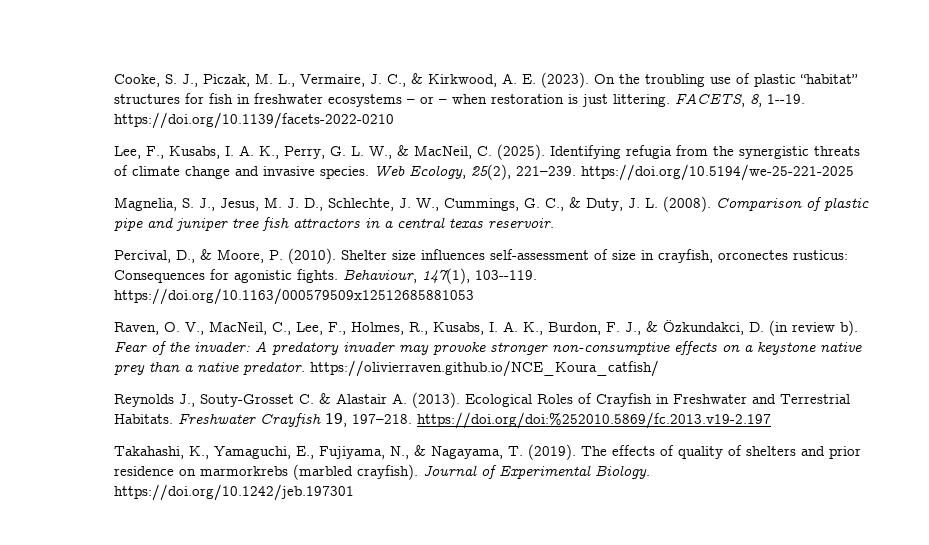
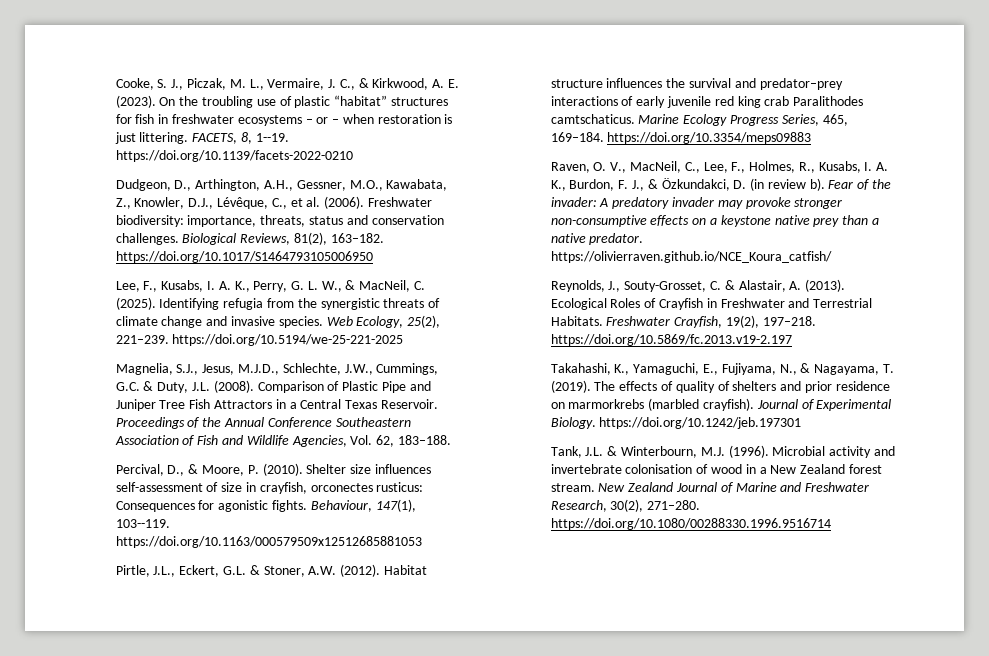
(395, 120) none -> [115,179,448,191] [115,196,432,209] [115,215,444,227] [115,232,384,245] [115,251,373,263] // Dudgeon, D., Arthington, A.H., Gessner, M.O., Kawabata, Z., Knowler, D.J., Lévêque, C., et al. (2006). Freshwater biodiversity: importance, threats, status and conservation challenges. Biological Reviews, 81(2), 163–182. https://doi.org/10.1017/S1464793105006950
[182,196,870,212] [114,217,555,231] S. J., Jesus, M. J. D., Schlechte, J. W., Cummings, G. C., & Duty, J. L. (2008). Comparison of plastic pipe and juniper tree fish attractors in a central texas reservoir. -> [176,363,439,375] [115,380,431,393] [115,399,438,411] [115,417,411,429] [114,435,451,447] S.J., Jesus, M.J.D., Schlechte, J.W., Cummings, G.C. & Duty, J.L. (2008). Comparison of Plastic Pipe and Juniper Tree Fish Attractors in a Central Texas Reservoir. Proceedings of the Annual Conference Southeastern Association of Fish and Wildlife Agencies, Vol. 62, 183–188.
(475, 296) none -> [115,564,427,577] [550,78,843,90] [550,96,864,108] [550,114,848,126] [550,132,812,144] // Pirtle, J.L., Eckert, G.L. & Stoner, A.W. (2012). Habitat structure influences the survival and predator–prey interactions of early juvenile red king crab Paralithodes camtschaticus. Marine Ecology Progress Series, 465, 169–184. https://doi.org/10.3354/meps09883
[114,394,295,407] Reynolds J., Souty-Grosset -> [550,280,707,292] Reynolds, J., Souty-Grosset,
[336,393,388,404] Alastair -> [738,280,786,292] Alastair,
[260,412,772,429] Crayfish 19, 197–218. https://doi.org/doi:%252010.5869/fc.2013.v19-2.197 -> [674,315,816,328] [550,334,792,346] Crayfish, 19(2), 197–218. https://doi.org/10.5869/fc.2013.v19-2.197
(355, 492) none -> [550,445,895,458] [550,464,882,474] [550,482,870,493] [550,499,701,512] [550,518,831,530] // Tank, J.L. & Winterbourn, M.J. (1996). Microbial activity and invertebrate colonisation of wood in a New Zealand forest stream. New Zealand Journal of Marine and Freshwater Research, 30(2), 271–280. https://doi.org/10.1080/00288330.1996.9516714

